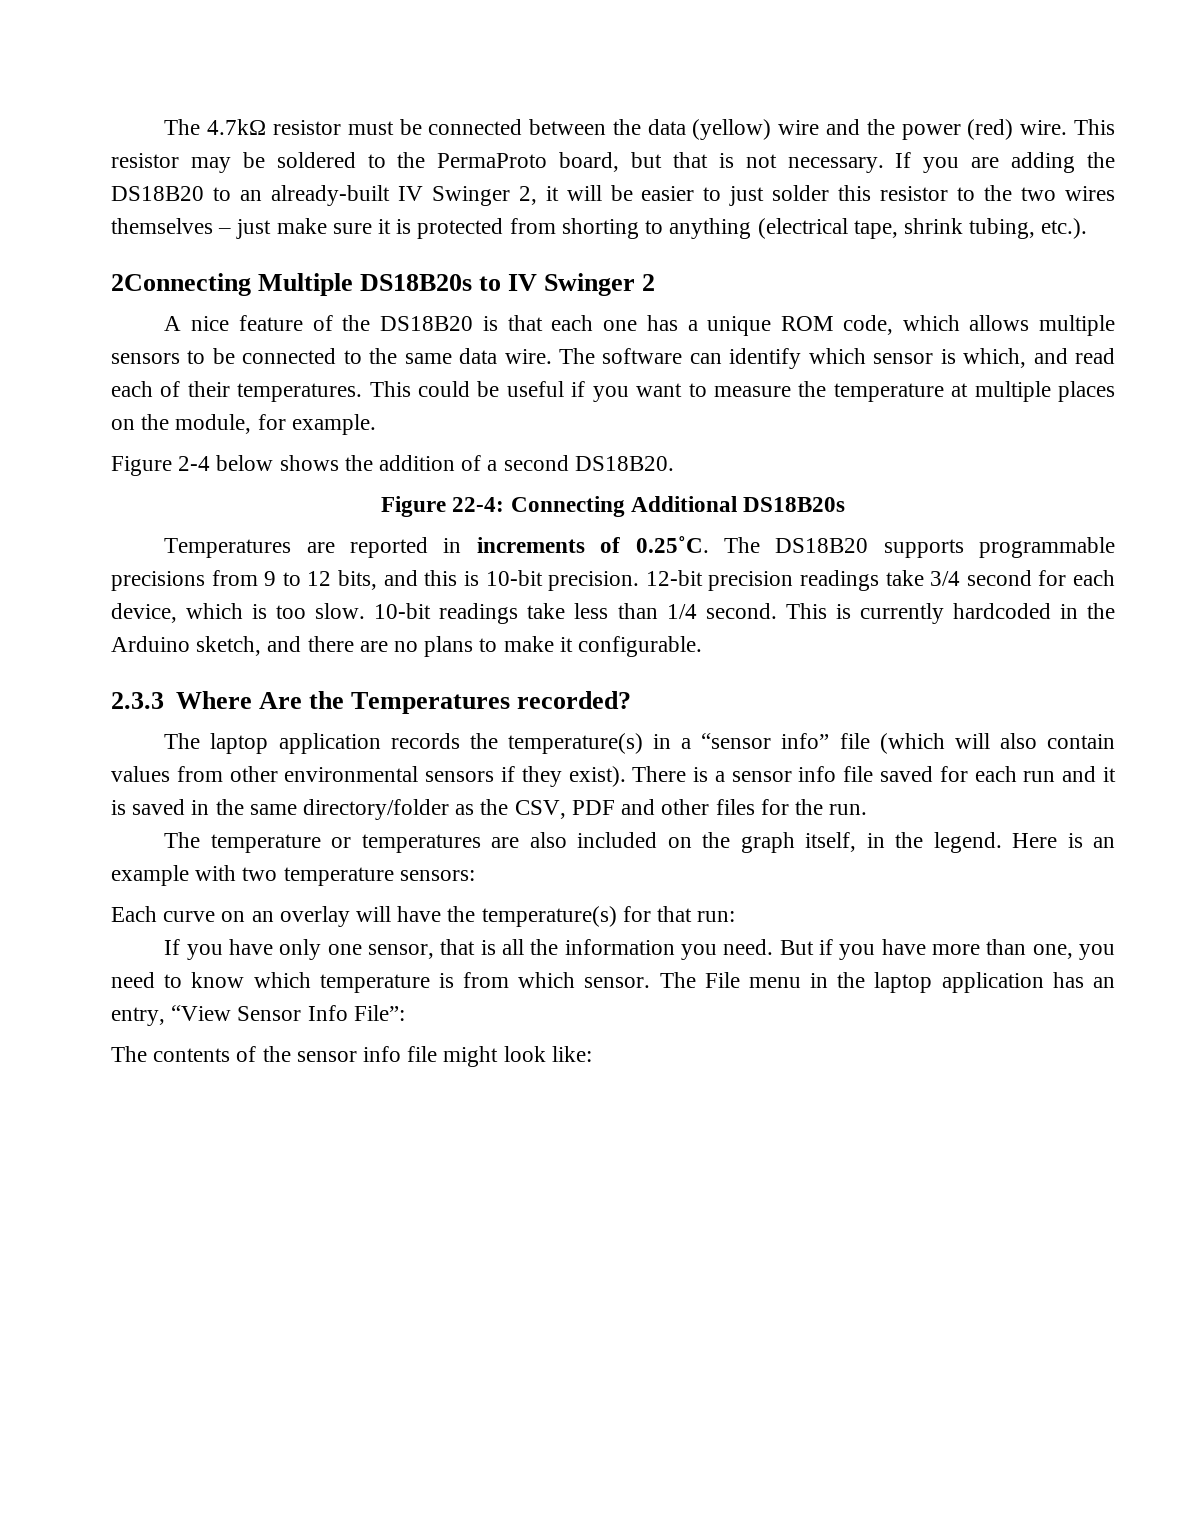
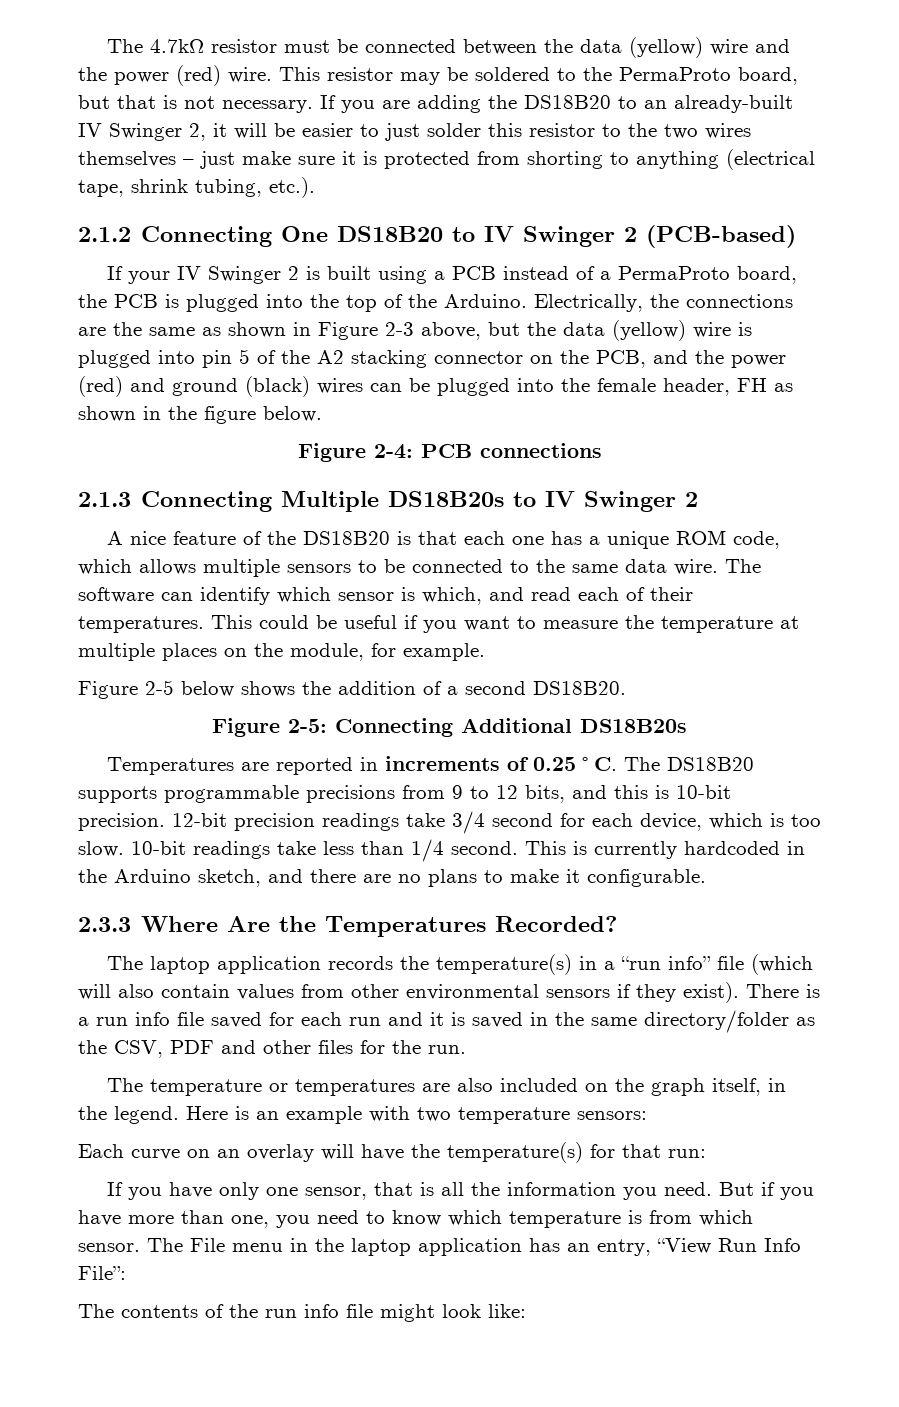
[111,273,251,296] 2Connecting -> [78,225,797,248] [106,266,797,284] [78,294,793,312] [78,320,752,341] [78,349,786,368] [78,376,793,397] [78,406,322,424] [297,443,602,462] [78,491,273,512] 2.1.2 Connecting One DS18B20 to IV Swinger 2 (PCB-based) // If your IV Swinger 2 is built using a PCB instead of a PermaProto board, the PCB is plugged into the top of the Arduino. Electrically, the connections are the same as shown in Figure 2-3 above, but the data (yellow) wire is plugged into pin 5 of the A2 stacking connector on the PCB, and the power (red) and ground (black) wires can be plugged into the female header, FH as shown in the figure below. // Figure 2-4: PCB connections // 2.1.3 Connecting
[178,456,211,471] 2-4 -> [145,680,174,695] 2-5
[452,497,505,512] 22-4: -> [288,719,327,733] 2-5:
[516,691,631,709] recorded? -> [495,916,618,932] Recorded?
[701,733,772,749] “sensor -> [620,956,661,970] “run
[731,771,792,782] sensor -> [96,1017,128,1026] run
[237,1006,302,1021] Sensor -> [718,1238,757,1252] Run
[296,1051,357,1062] sensor -> [265,1309,297,1318] run

